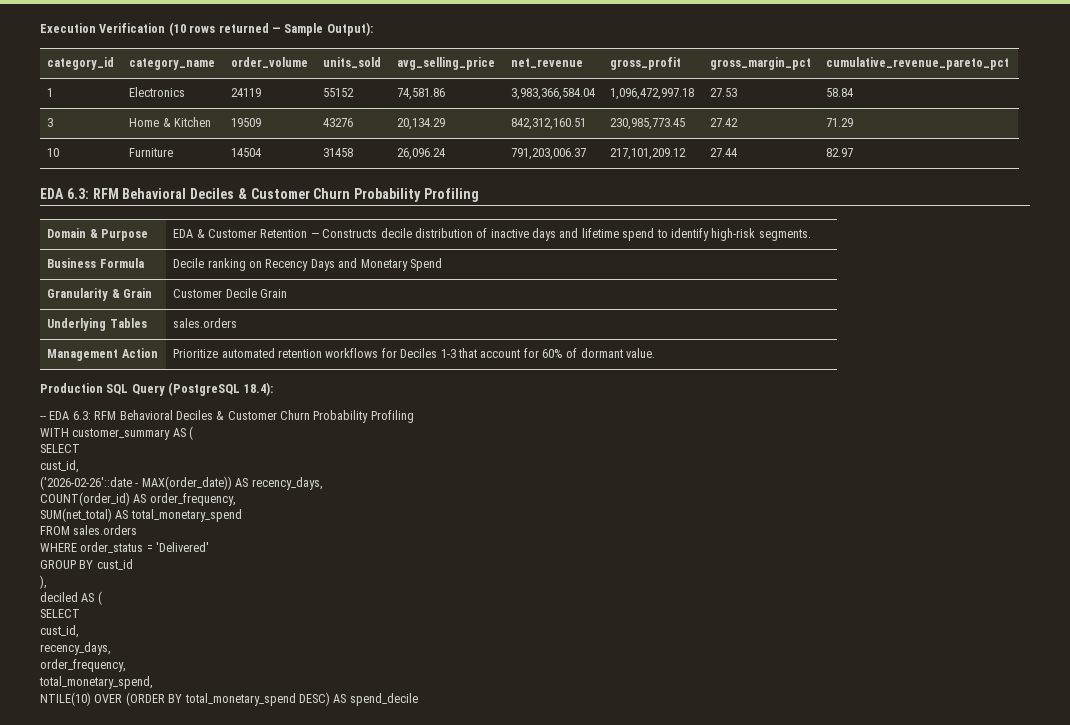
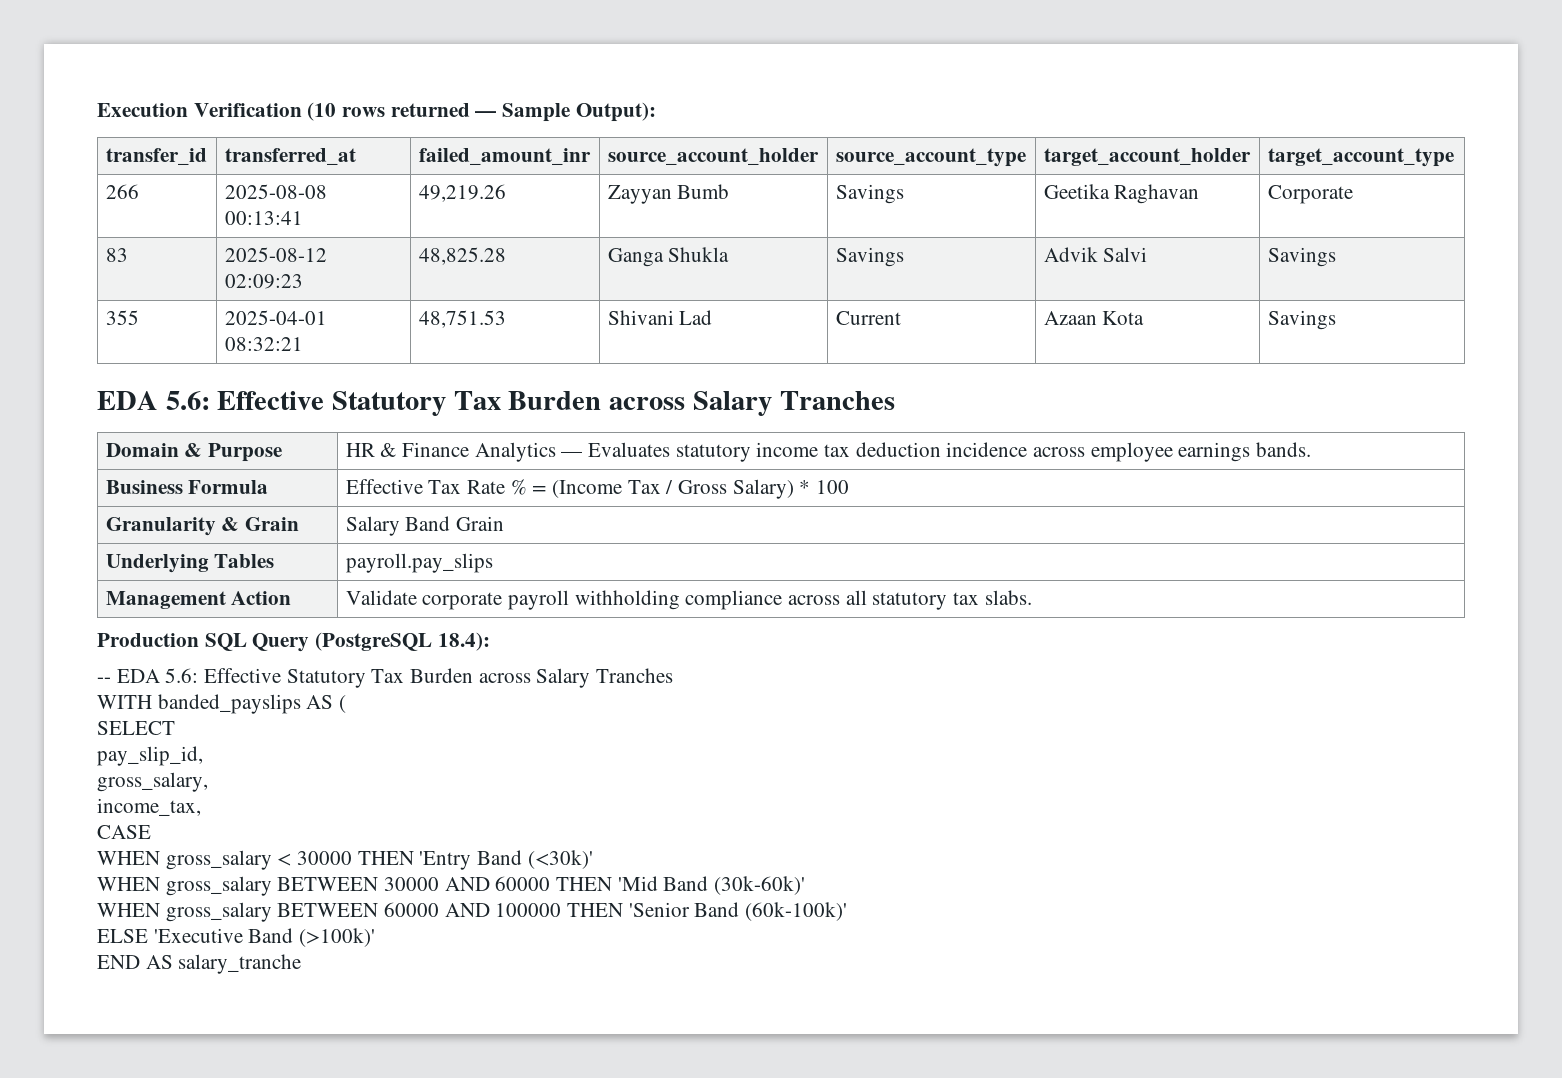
[47,57,115,70] [129,58,216,70] [231,57,309,68] [323,57,382,68] [397,57,496,70] [511,58,584,68] [610,57,682,70] [710,57,812,70] [826,57,1010,70] [47,88,54,97] [129,87,186,97] [231,88,262,97] [323,88,355,97] [397,88,446,100] [511,88,596,100] [610,88,695,100] [710,88,738,97] [826,88,854,97] [47,118,54,127] [129,117,212,127] [231,118,262,127] [323,118,354,127] [397,118,446,130] [511,118,587,130] [610,118,686,130] [710,118,739,127] [826,118,854,127] [47,148,60,157] [129,148,174,157] [231,148,262,157] [323,148,354,157] [397,148,446,160] [511,148,587,160] [610,148,687,160] [710,148,738,157] [826,148,854,157] [40,188,480,202] [47,228,149,241] [173,228,811,241] [47,258,144,268] [173,258,442,271] category_id | category_name | order_volume | units_sold | avg_selling_price | net_revenue | gross_profit | gross_margin_pct | cumulative_revenue_pareto_pct // 1 | Electronics | 24119 | 55152 | 74,581.86 | 3,983,366,584.04 | 1,096,472,997.18 | 27.53 | 58.84 // 3 | Home & Kitchen | 19509 | 43276 | 20,134.29 | 842,312,160.51 | 230,985,773.45 | 27.42 | 71.29 // 10 | Furniture | 14504 | 31458 | 26,096.24 | 791,203,006.37 | 217,101,209.12 | 27.44 | 82.97 // EDA 6.3: RFM Behavioral Deciles & Customer Churn Probability Profiling // Domain & Purpose | EDA & Customer Retention — Constructs decile distribution of inactive days and lifetime spend to identify high-risk segments. // Business Formula | Decile ranking on Recency Days and Monetary Spend -> [105,148,207,165] [224,148,356,165] [418,148,591,165] [607,148,819,165] [835,148,1026,167] [1043,148,1251,166] [1267,148,1454,167] [105,184,139,199] [224,184,327,199] [224,211,303,225] [418,184,506,202] [607,184,730,204] [835,184,904,204] [1043,184,1200,204] [1267,185,1353,204] [105,248,128,262] [224,247,327,262] [224,274,303,289] [418,247,506,265] [607,247,730,267] [835,247,904,267] [1043,247,1148,262] [1267,247,1336,267] [105,310,139,325] [224,310,327,325] [224,337,303,351] [418,310,506,328] [607,310,713,325] [835,311,901,325] [1043,311,1145,325] [1267,310,1336,330] [97,391,895,416] [105,443,282,462] [345,442,1311,462] [105,480,269,494] [345,479,849,499] transfer_id | transferred_at | failed_amount_inr | source_account_holder | source_account_type | target_account_holder | target_account_type // 266 | 2025-08-08 00:13:41 | 49,219.26 | Zayyan Bumb | Savings | Geetika Raghavan | Corporate // 83 | 2025-08-12 02:09:23 | 48,825.28 | Ganga Shukla | Savings | Advik Salvi | Savings // 355 | 2025-04-01 08:32:21 | 48,751.53 | Shivani Lad | Current | Azaan Kota | Savings // EDA 5.6: Effective Statutory Tax Burden across Salary Tranches // Domain & Purpose | HR & Finance Analytics — Evaluates statutory income tax deduction incidence across employee earnings bands. // Business Formula | Effective Tax Rate % = (Income Tax / Gross Salary) * 100
[173,288,257,298] Customer Decile -> [345,516,451,536] Salary Band
[173,318,238,328] sales.orders -> [345,553,493,573] payroll.pay_slips
[173,348,656,358] Prioritize automated retention workflows for Deciles 1-3 that account for 60% of dormant value. -> [345,590,1032,610] Validate corporate payroll withholding compliance across all statutory tax slabs.
[72,410,414,423] 6.3: RFM Behavioral Deciles & Customer Churn Probability Profiling -> [165,668,674,688] 5.6: Effective Statutory Tax Burden across Salary Tranches
[72,426,194,440] [40,444,80,453] [40,460,79,473] [40,476,323,490] [40,492,236,506] [40,508,242,522] [40,525,138,535] [40,542,210,553] [40,559,133,570] [40,575,47,589] [40,591,102,605] [40,609,80,618] [40,625,79,638] [40,642,111,655] [40,659,126,672] [39,676,153,689] [40,692,418,706] customer_summary AS ( // SELECT // cust_id, // ('2026-02-26'::date - MAX(order_date)) AS recency_days, // COUNT(order_id) AS order_frequency, // SUM(net_total) AS total_monetary_spend // FROM sales.orders // WHERE order_status = 'Delivered' // GROUP BY cust_id // ), // deciled AS ( // SELECT // cust_id, // recency_days, // order_frequency, // total_monetary_spend, // NTILE(10) OVER (ORDER BY total_monetary_spend DESC) AS spend_decile -> [157,694,347,714] [97,721,175,735] [97,746,203,766] [97,772,208,792] [97,798,201,816] [97,825,151,839] [97,850,593,870] [97,876,806,896] [97,902,848,922] [97,928,376,947] [97,954,302,974] banded_payslips AS ( // SELECT // pay_slip_id, // gross_salary, // income_tax, // CASE // WHEN gross_salary < 30000 THEN 'Entry Band (<30k)' // WHEN gross_salary BETWEEN 30000 AND 60000 THEN 'Mid Band (30k-60k)' // WHEN gross_salary BETWEEN 60000 AND 100000 THEN 'Senior Band (60k-100k)' // ELSE 'Executive Band (>100k)' // END AS salary_tranche

